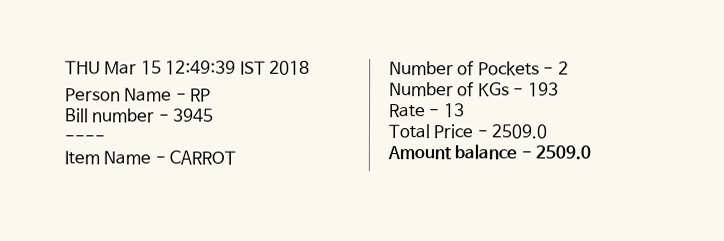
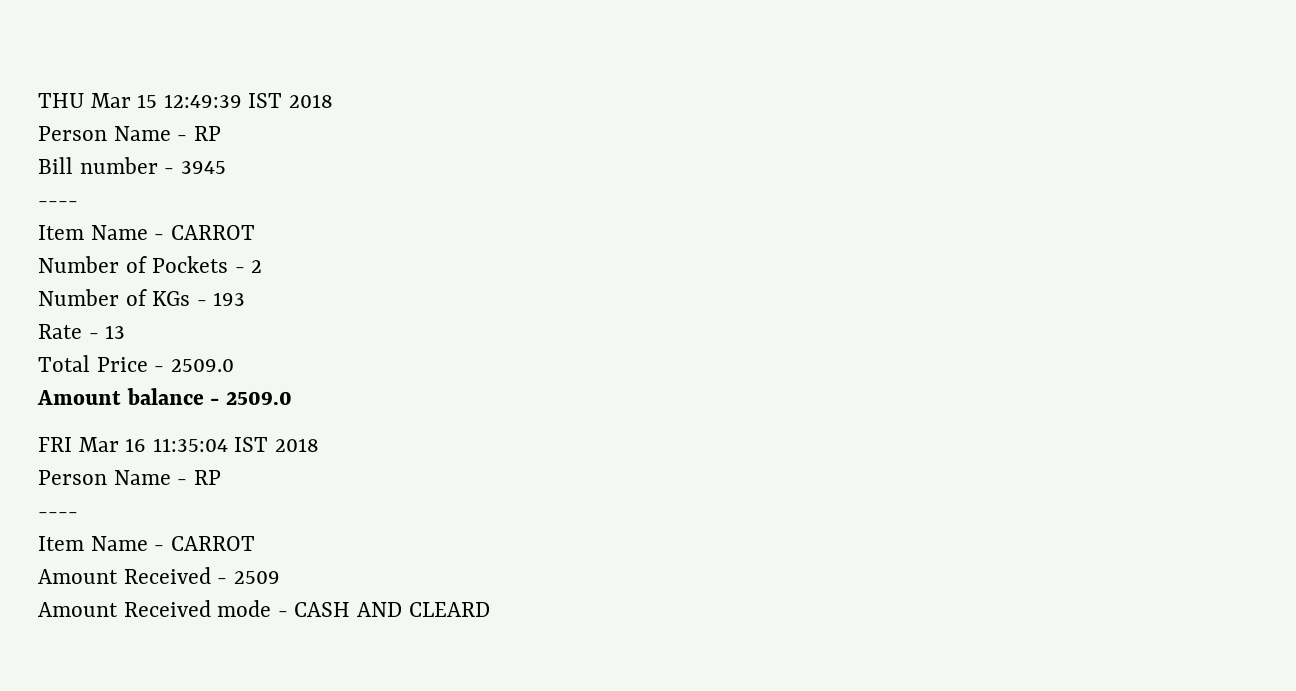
(592, 152) none -> [38,437,320,452] [38,470,221,485] [38,512,78,518] [38,536,255,551] [38,567,280,584] [38,600,490,617] // FRI Mar 16 11:35:04 IST 2018 // Person Name - RP // ---- // Item Name - CARROT // Amount Received - 2509 // Amount Received mode - CASH AND CLEARD

